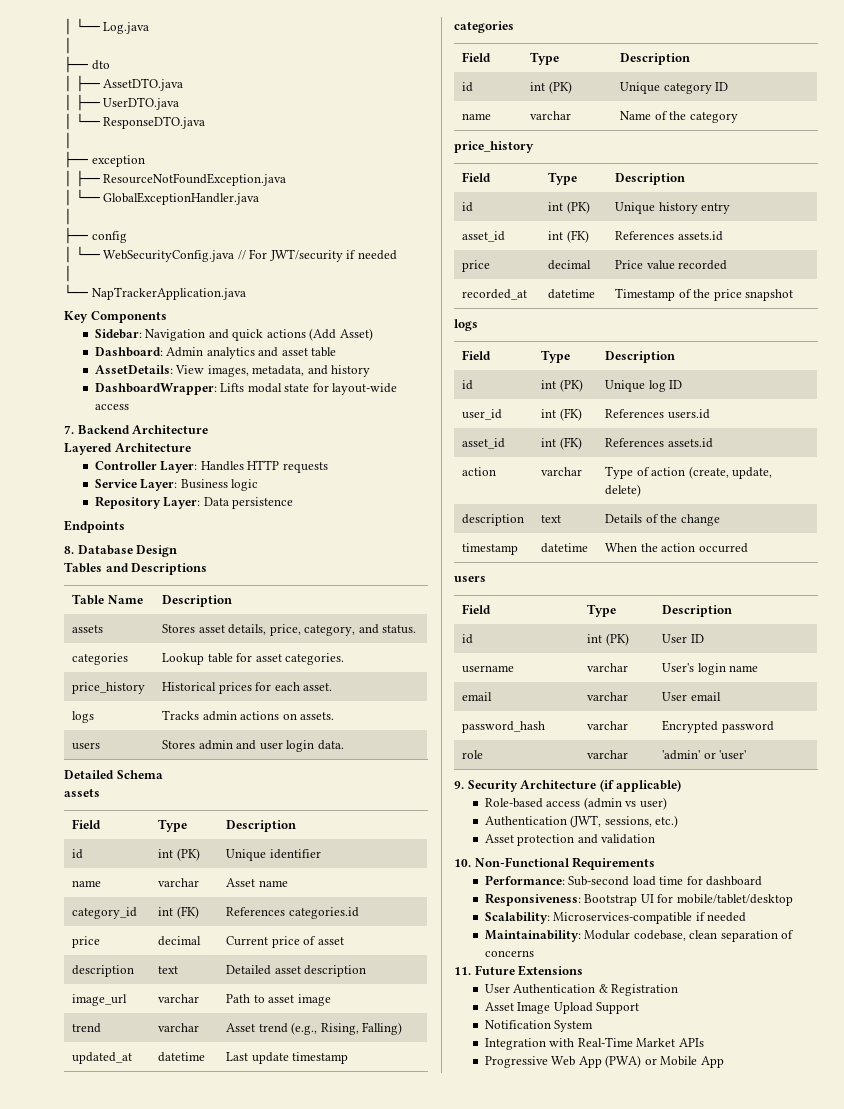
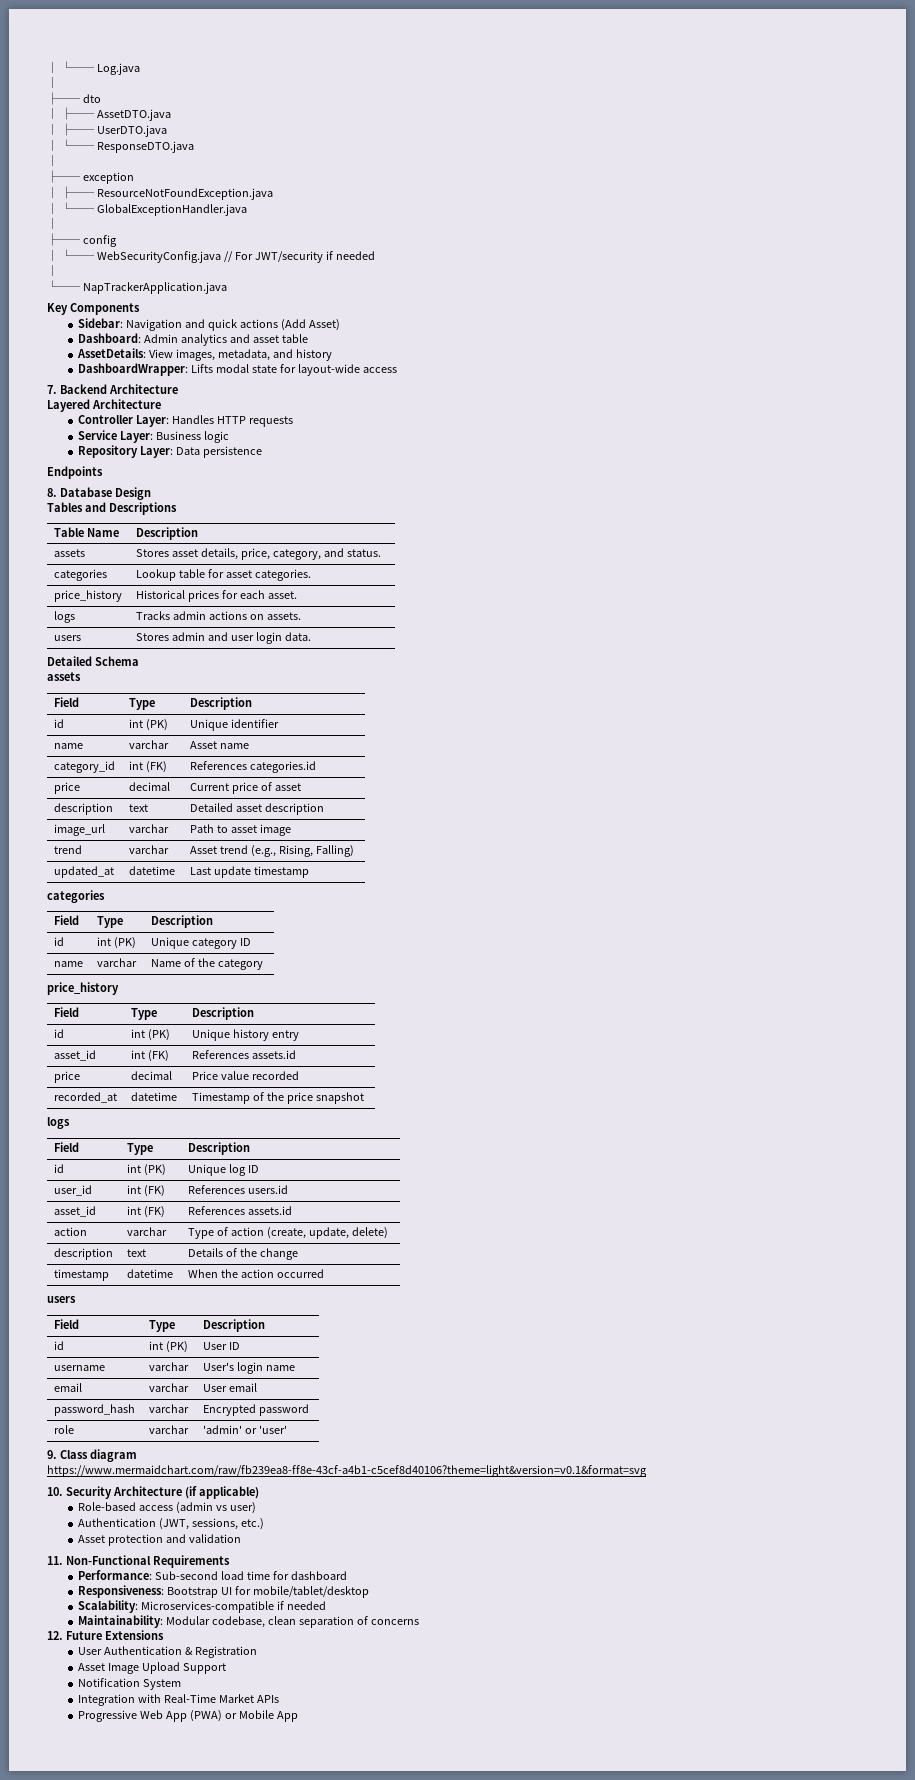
(464, 785) none -> [59,1449,137,1462] [47,1465,647,1477] [47,1487,63,1496] Class diagram // https://www.mermaidchart.com/raw/fb239ea8-ff8e-43cf-a4b1-c5cef8d40106?theme=light&version=v0.1&format=svg // 10.
[454,859,471,867] 10. -> [47,1556,63,1565] 11.
[454,967,471,975] 11. -> [47,1631,63,1640] 12.

